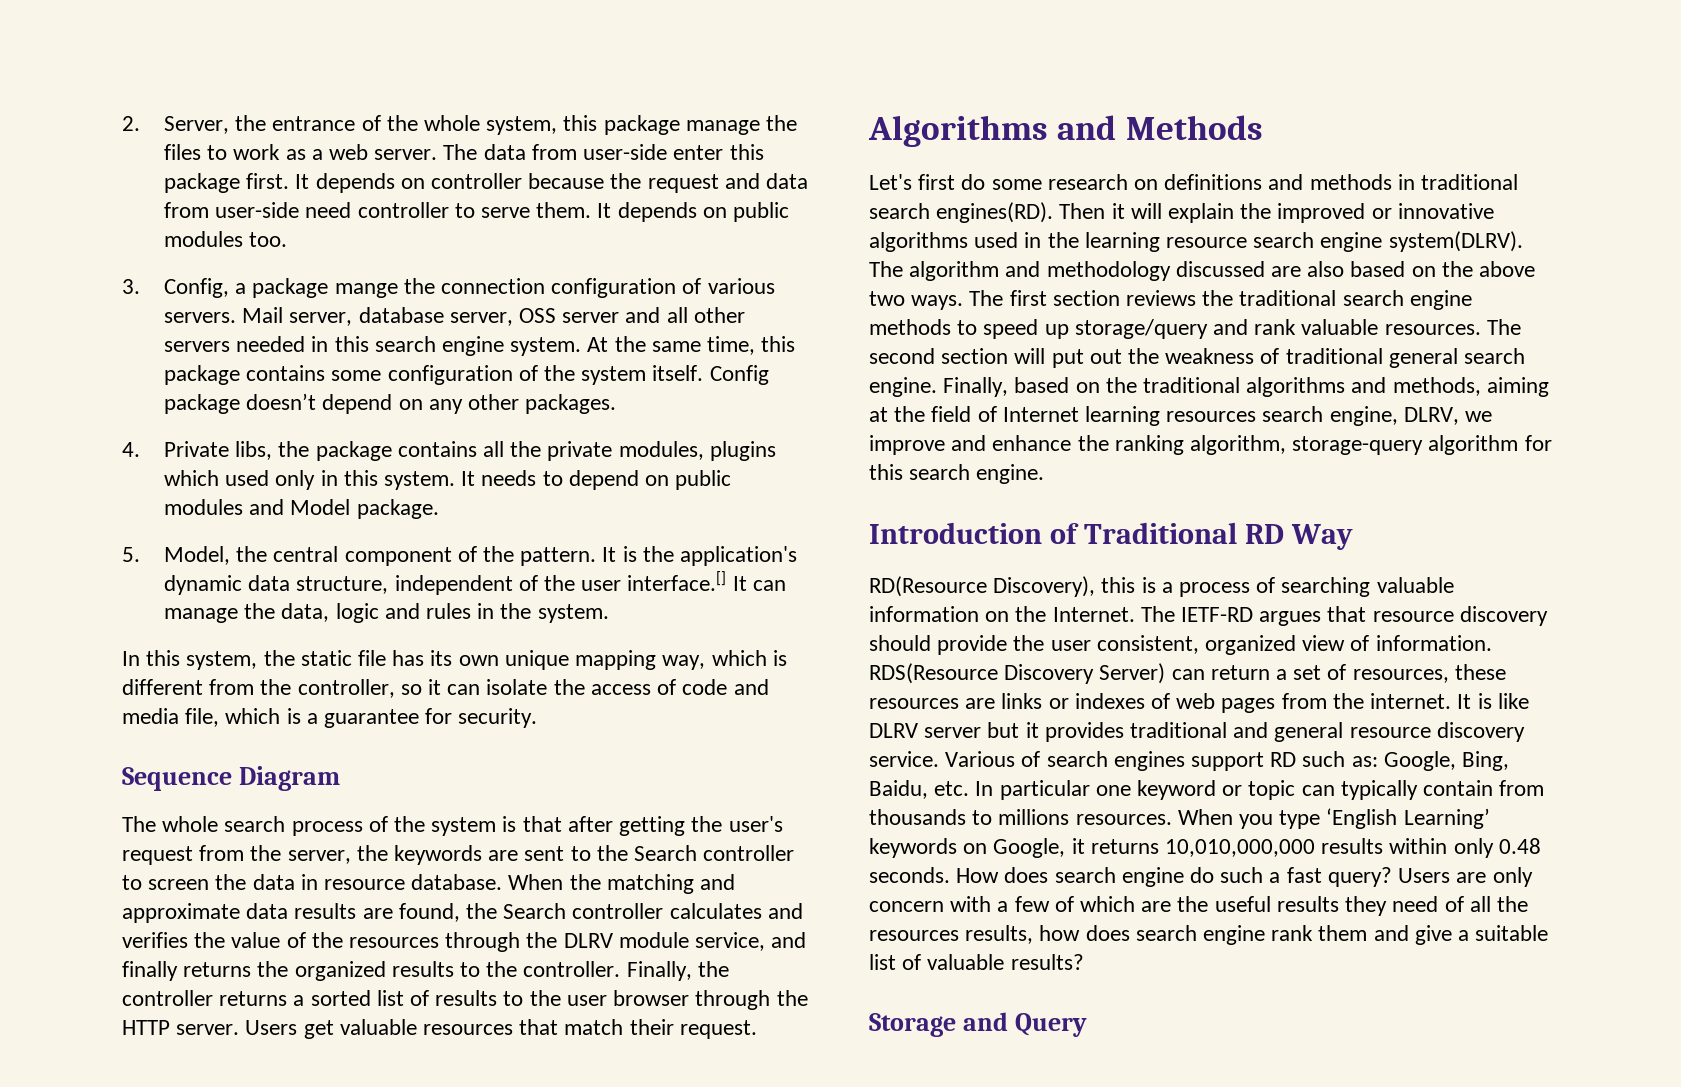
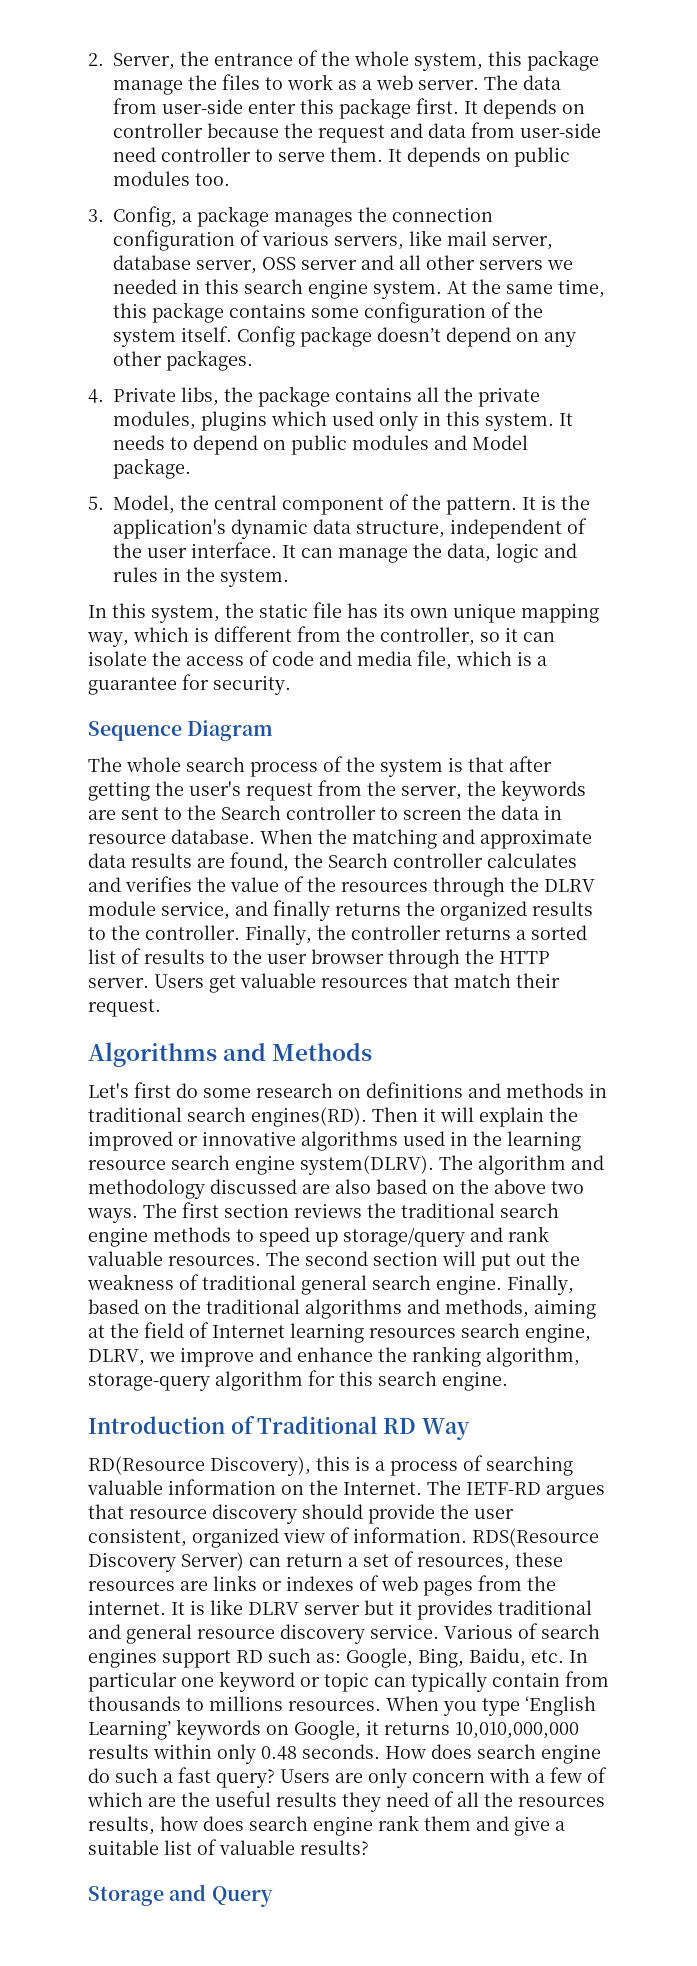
[334,283,398,298] mange -> [274,212,353,227] manages
[163,307,284,323] servers. Mail -> [334,230,487,250] servers, like mail
(230, 346) none -> [547,260,573,270] we
[627,571,727,591] interface.[] -> [191,542,277,558] interface.

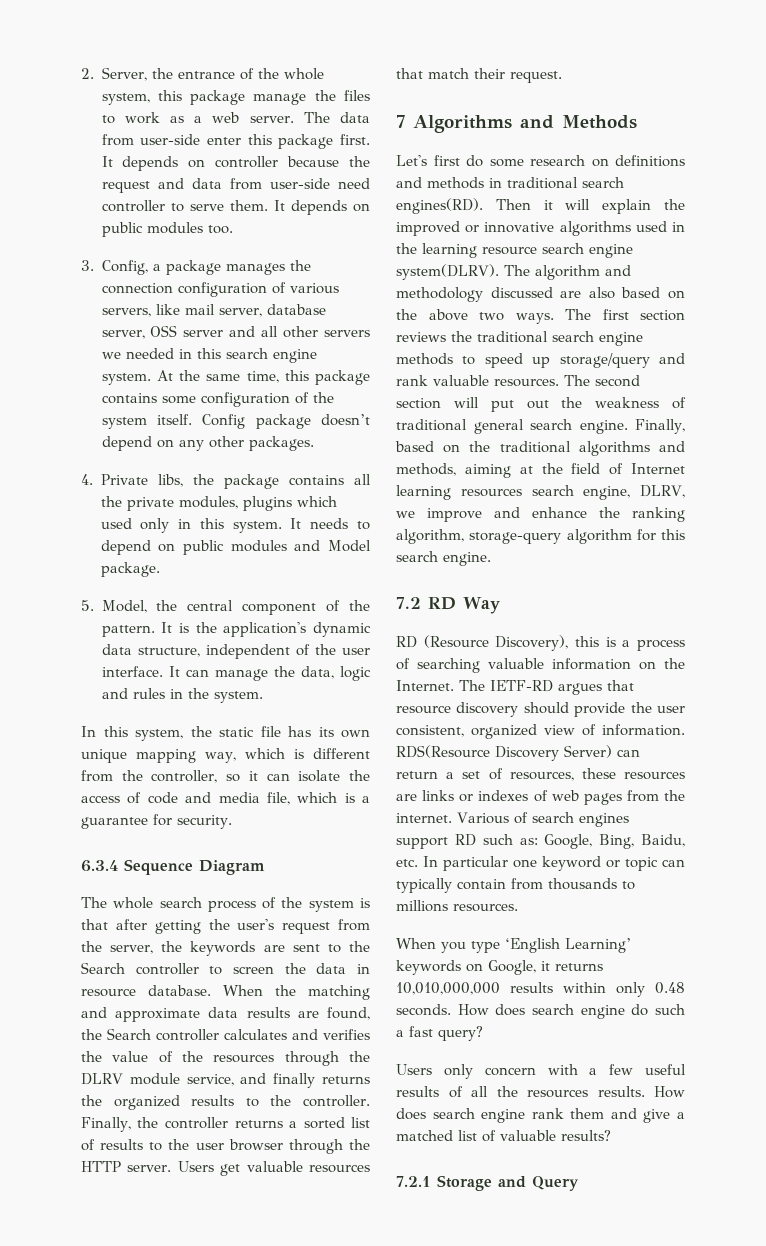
(291, 685) none -> [81,860,118,872] 6.3.4
(161, 1008) none -> [396,115,405,128] 7
[88,1416,378,1434] Introduction of Traditional -> [396,597,421,609] 7.2
[88,1456,205,1475] RD(Resource -> [396,635,489,648] RD (Resource
[171,1599,592,1620] [88,1624,439,1644] It is like DLRV server but it provides traditional and general resource discovery service. -> (452, 818) none
(381, 1706) none -> (518, 907) //
[280,1769,363,1783] Users are -> [396,1064,432,1075] // Users
[587,1767,607,1783] [87,1791,429,1812] of which are the useful results they need -> [645,1064,686,1075] [396,1086,439,1097] useful results
[88,1816,198,1835] results, how -> [597,1086,685,1098] results. How
[88,1840,159,1855] suitable -> [396,1130,453,1141] matched
(369, 1847) none -> [396,1176,431,1187] 7.2.1

